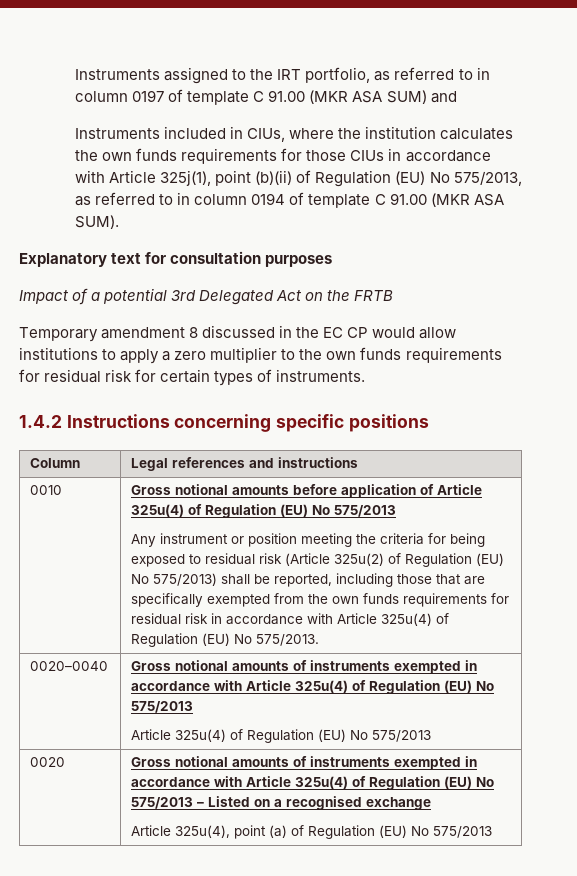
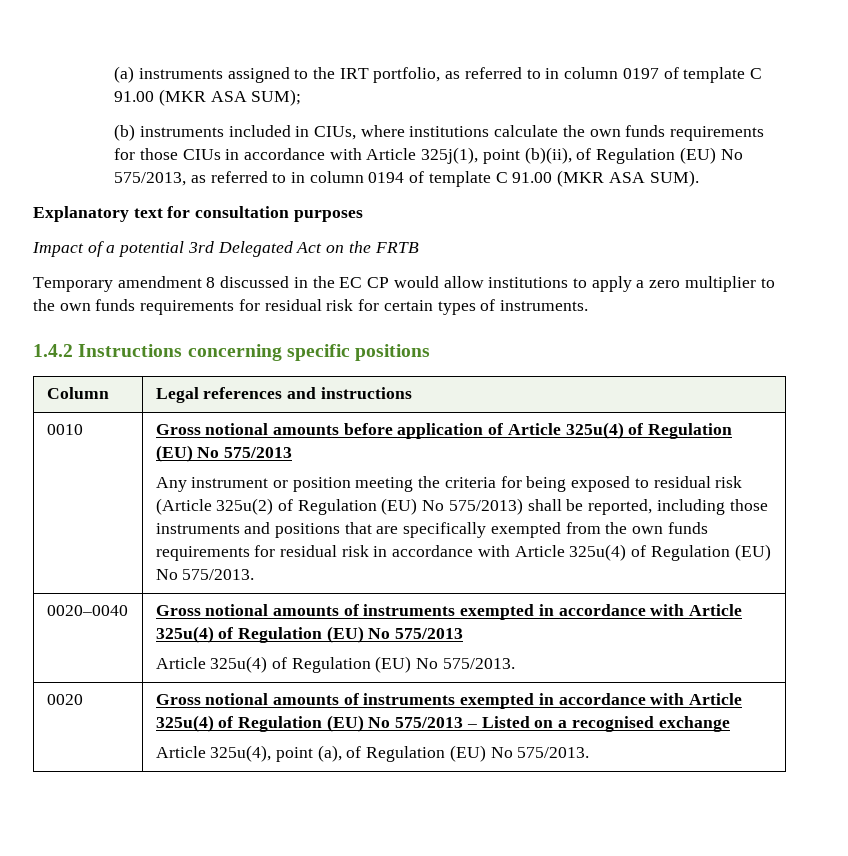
[75,69,161,80] Instruments -> [114,66,223,83] (a) instruments
[386,90,457,104] [75,128,161,139] SUM) and // Instruments -> [251,89,302,106] [114,124,224,141] SUM); // (b) instruments
[338,126,514,140] the institution calculates -> [409,125,559,137] institutions calculate
[255,170,293,185] (b)(ii) -> [524,147,572,164] (b)(ii),
(433, 579) none -> [155,522,341,538] instruments and positions
[372,730,432,742] 575/2013 -> [442,658,515,669] 575/2013.
[269,825,493,839] (a) of Regulation (EU) No 575/2013 -> [317,745,590,762] (a), of Regulation (EU) No 575/2013.

